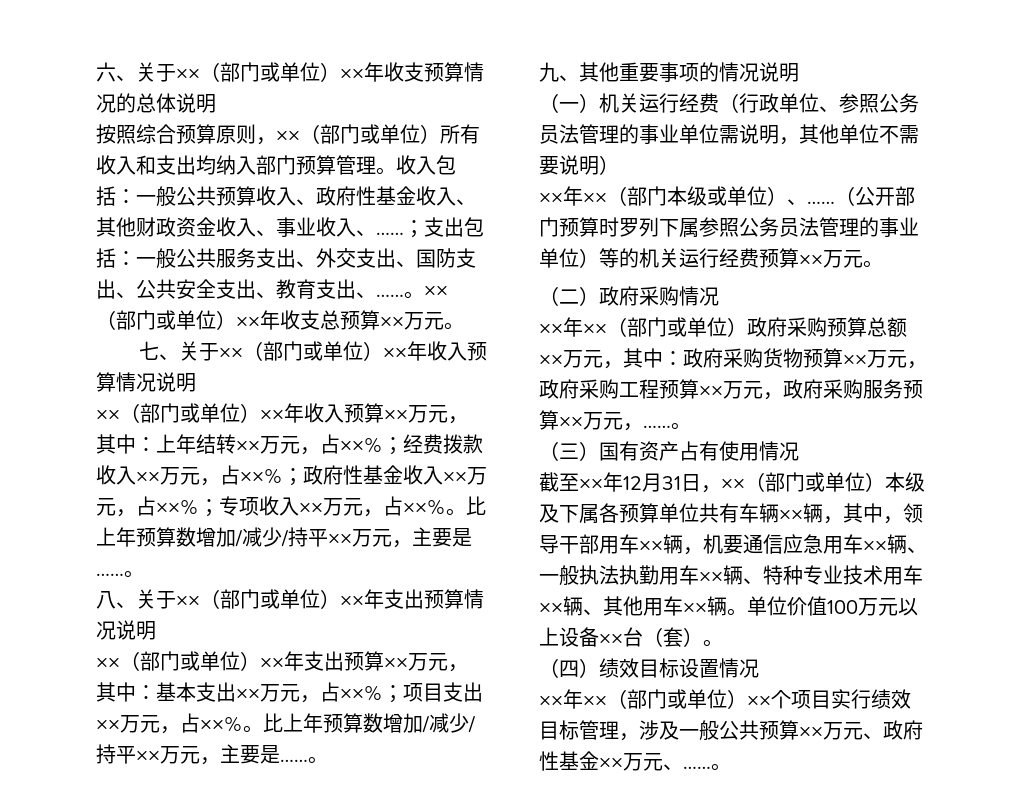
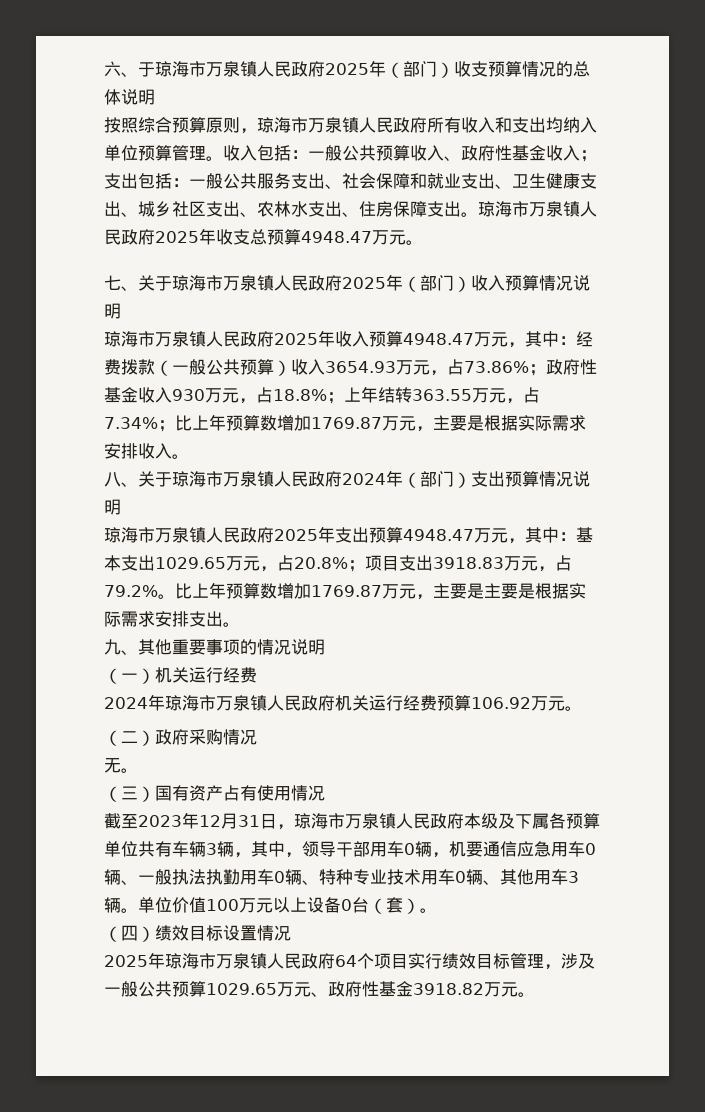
[136,62,384,82] 关于××（部门或单位）××年 -> [138,60,454,78] 于琼海市万泉镇人民政府2025年（部门）
[276,124,440,144] ××（部门或单位） -> [257,117,427,133] 琼海市万泉镇人民政府
[256,155,296,175] 部门 -> [104,145,138,161] 单位
[456,199,476,205] [96,217,404,237] 、其他财政资金收入、事业收入、…… -> (580, 153) none
[316,248,476,268] [96,279,448,299] [96,310,260,330] 外交支出、国防支出、公共安全支出、教育支出、……。××（部门或单位）×× -> [342,173,597,189] [104,201,597,217] [104,229,199,245] 社会保障和就业支出、卫生健康支出、城乡社区支出、农林水支出、住房保障支出。琼海市万泉镇人民政府2025
[380,316,404,328] ×× -> [301,231,372,243] 4948.47
[218,341,487,361] [96,372,196,392] [96,403,468,424] [96,434,483,455] [96,465,283,486] ××（部门或单位）××年收入预算情况说明 // ××（部门或单位）××年收入预算××万元，其中：上年结转××万元，占××%；经费拨款收入××万元，占××% -> [172,274,590,292] [104,303,121,319] [104,330,593,348] [104,359,529,376] 琼海市万泉镇人民政府2025年（部门）收入预算情况说明 // 琼海市万泉镇人民政府2025年收入预算4948.47万元，其中：经费拨款（一般公共预算）收入3654.93万元，占73.86%
[443,467,487,485] [96,496,486,517] [96,527,472,548] [96,570,144,578] [96,589,484,609] [96,620,156,640] [96,651,408,671] ××万元，占××%；专项收入××万元，占××%。比上年预算数增加/减少/持平××万元，主要是……。 // 八、关于××（部门或单位）××年支出预算情况说明 // ××（部门或单位）××年支出预算×× -> [172,386,540,404] [104,414,586,432] [104,443,189,459] [104,470,590,488] [104,499,121,515] [104,526,474,543] 930万元，占18.8%；上年结转363.55万元，占7.34%；比上年预算数增加1769.87万元，主要是根据实际需求安排收入。 // 八、关于琼海市万泉镇人民政府2024年（部门）支出预算情况说明 // 琼海市万泉镇人民政府2025年支出预算4948.47
[236,682,383,703] ××万元，占××% -> [155,555,348,572] 1029.65万元，占20.8%
[96,713,476,734] [96,744,308,765] ××万元，占××%。比上年预算数增加/减少/持平××万元，主要是…… -> [433,555,572,572] [104,582,586,600] [104,611,223,627] 3918.83万元，占79.2%。比上年预算数增加1769.87万元，主要是主要是根据实际需求安排支出
[719,93,919,113] [539,124,919,145] [539,155,619,175] [539,186,915,206] [539,217,919,238] [539,248,639,268] （行政单位、参照公务员法管理的事业单位需说明，其他单位不需要说明） // ××年××（部门本级或单位）、……（公开部门预算时罗列下属参照公务员法管理的事业单位）等的 -> [104,694,335,711] // 2024年琼海市万泉镇人民政府
[799,254,823,266] ×× -> [471,697,531,709] 106.92
[539,317,907,337] [539,348,927,369] [539,379,923,400] [539,410,671,431] ××年××（部门或单位）政府采购预算总额××万元，其中：政府采购货物预算××万元，政府采购工程预算××万元，政府采购服务预算××万元，…… -> [104,758,121,773] 无
[579,478,603,490] ×× -> [138,815,182,827] 2023
[721,472,885,492] ××（部门或单位） -> [294,813,464,829] 琼海市万泉镇人民政府
[779,509,803,521] ×× -> [206,843,217,855] 3
[639,540,663,552] ×× -> [404,843,415,855] 0
[863,540,887,552] ×× -> [585,843,596,855] 0
[699,571,723,583] ×× -> [274,871,285,883] 0
[539,602,563,614] ×× -> [455,871,466,883] 0
[683,602,707,614] ×× -> [568,871,579,883] 3
[599,633,623,645] ×× -> [341,899,352,911] 0
[539,689,771,709] ××年××（部门或单位）×× -> [104,952,357,969] 2025年琼海市万泉镇人民政府64
[799,726,823,738] ×× -> [206,983,277,995] 1029.65
[599,753,711,771] ××万元、…… -> [413,982,518,997] 3918.82万元

